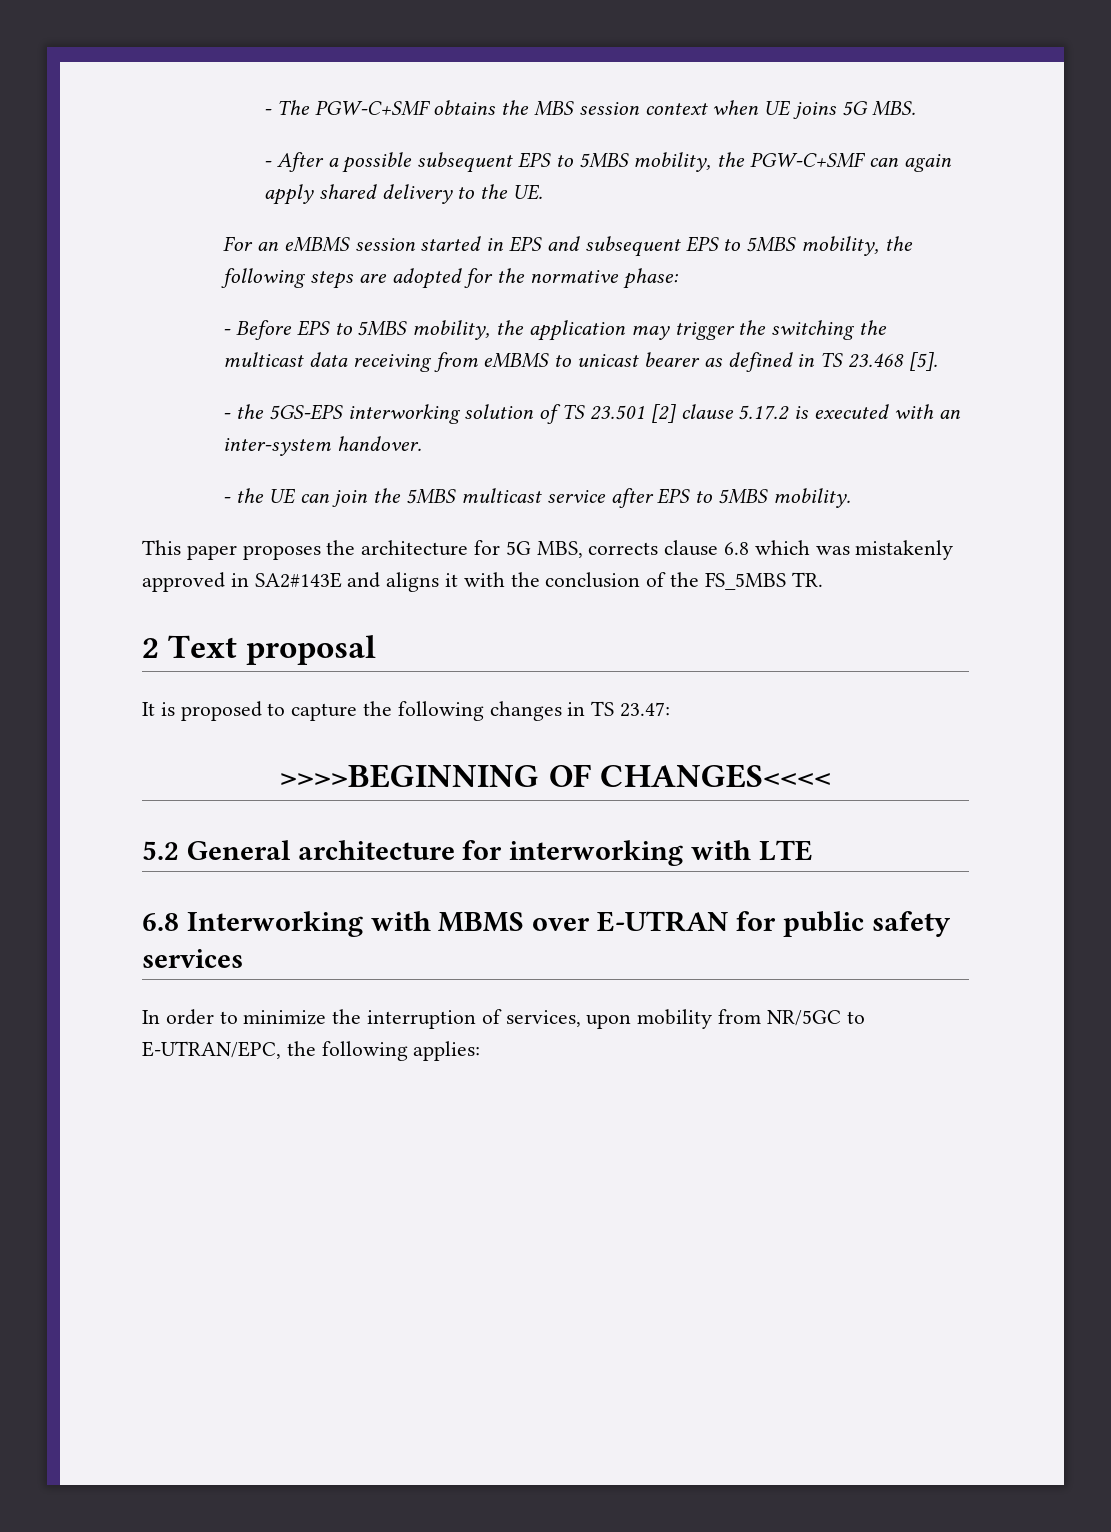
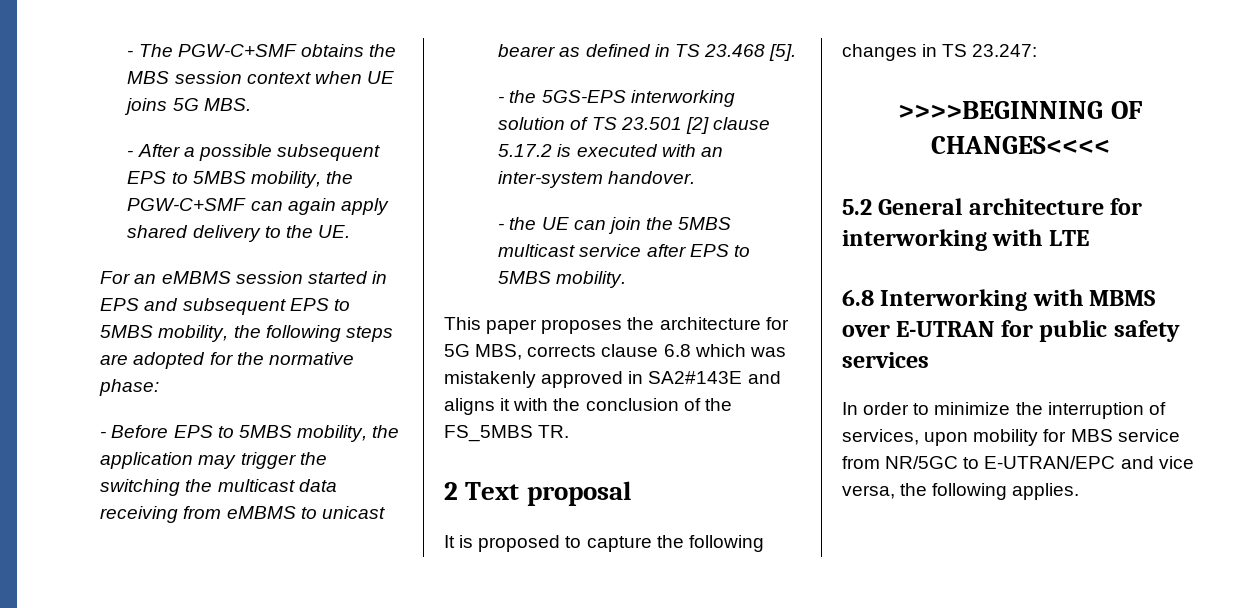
[620,702,671,717] 23.47: -> [972,44,1038,57] 23.247:
[718,1009,865,1026] [142,1041,481,1061] from NR/5GC to E-UTRAN/EPC, the following applies: -> [1043,429,1180,442] [842,456,1194,469] [842,483,1080,500] for MBS service from NR/5GC to E-UTRAN/EPC and vice versa, the following applies.

